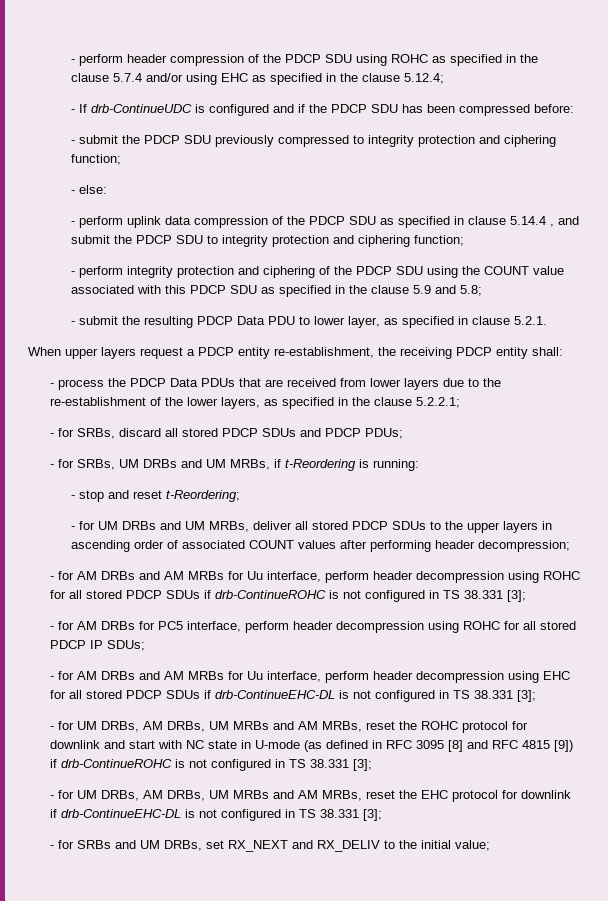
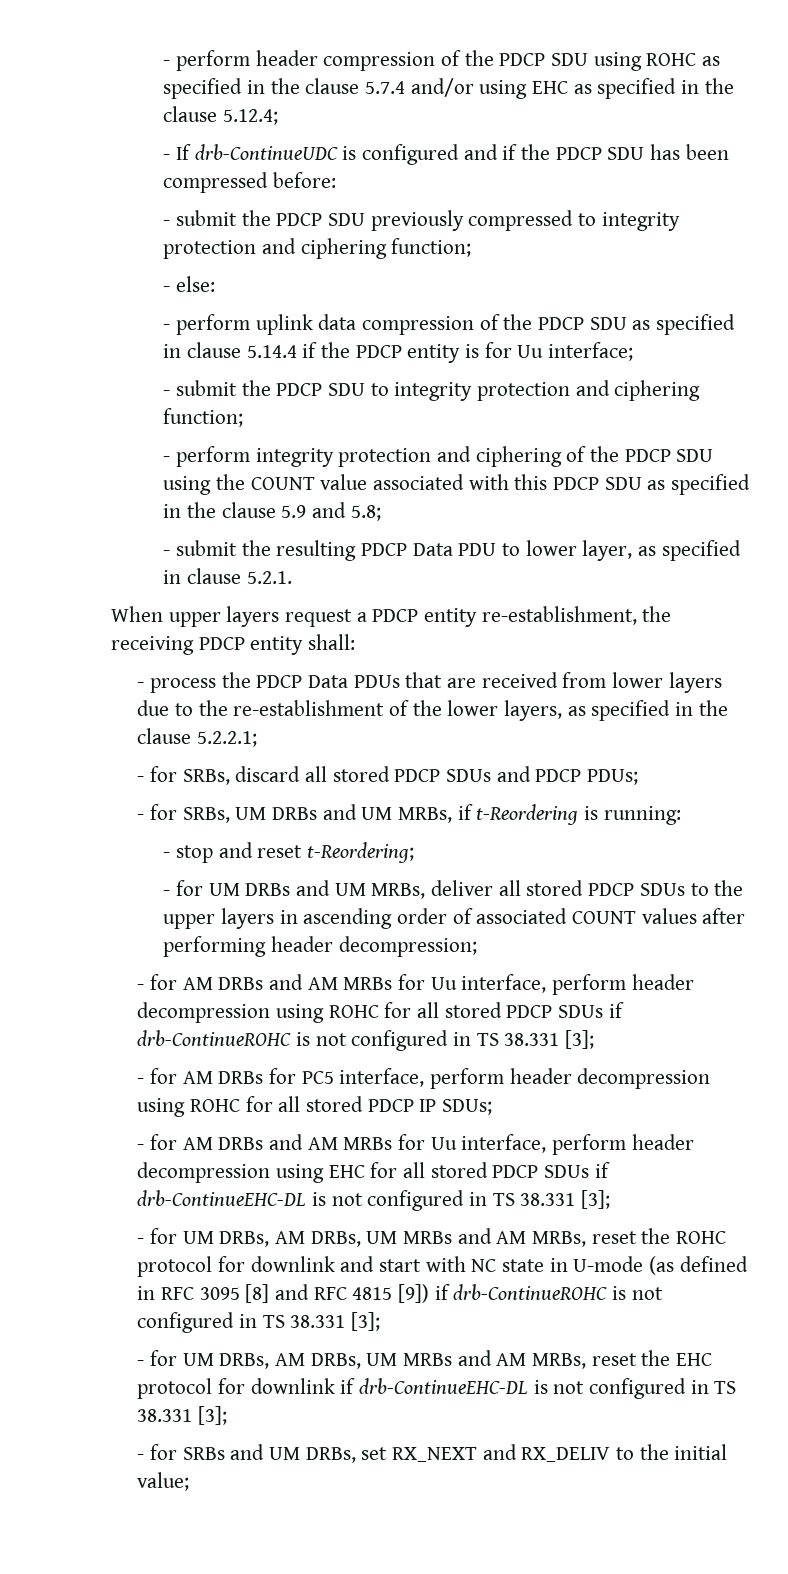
[550,216,580,227] , and -> [302,342,634,363] [163,390,171,396] if the PDCP entity is for Uu interface; // -

